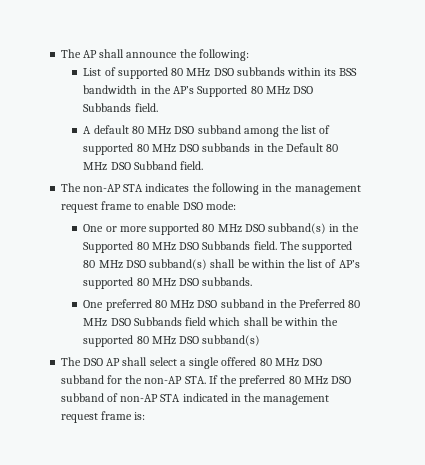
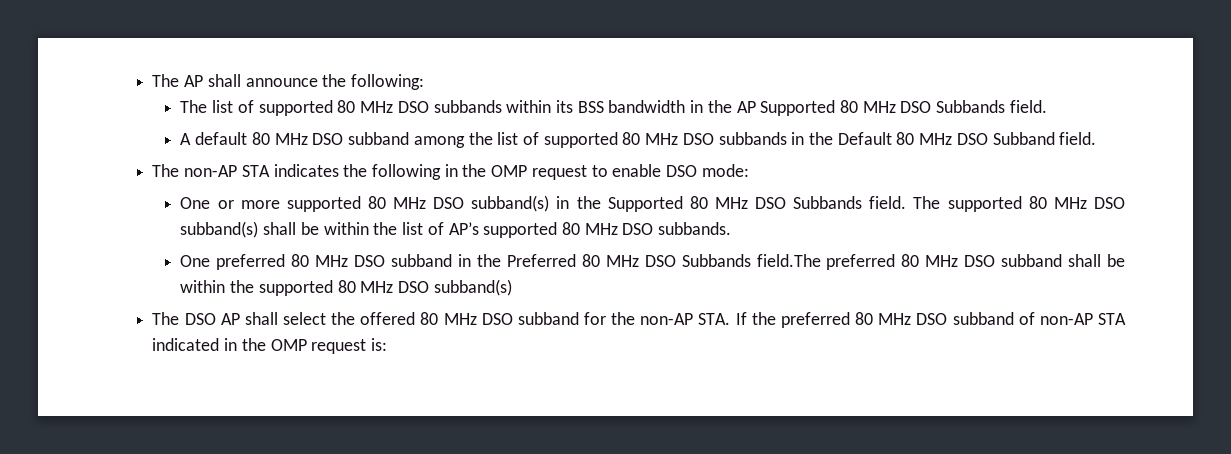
[83,68,102,76] List -> [180,100,234,113] The list
[173,86,195,94] AP’s -> [736,101,756,113] AP
[294,185,361,195] [60,201,132,213] management request frame -> [491,165,587,180] OMP request
[185,317,241,326] field which -> [756,254,1063,270] field.The preferred 80 MHz DSO subband
[179,357,220,369] a single -> [331,312,356,325] the
[263,395,330,405] [60,411,132,423] management request frame -> [270,339,367,354] OMP request

